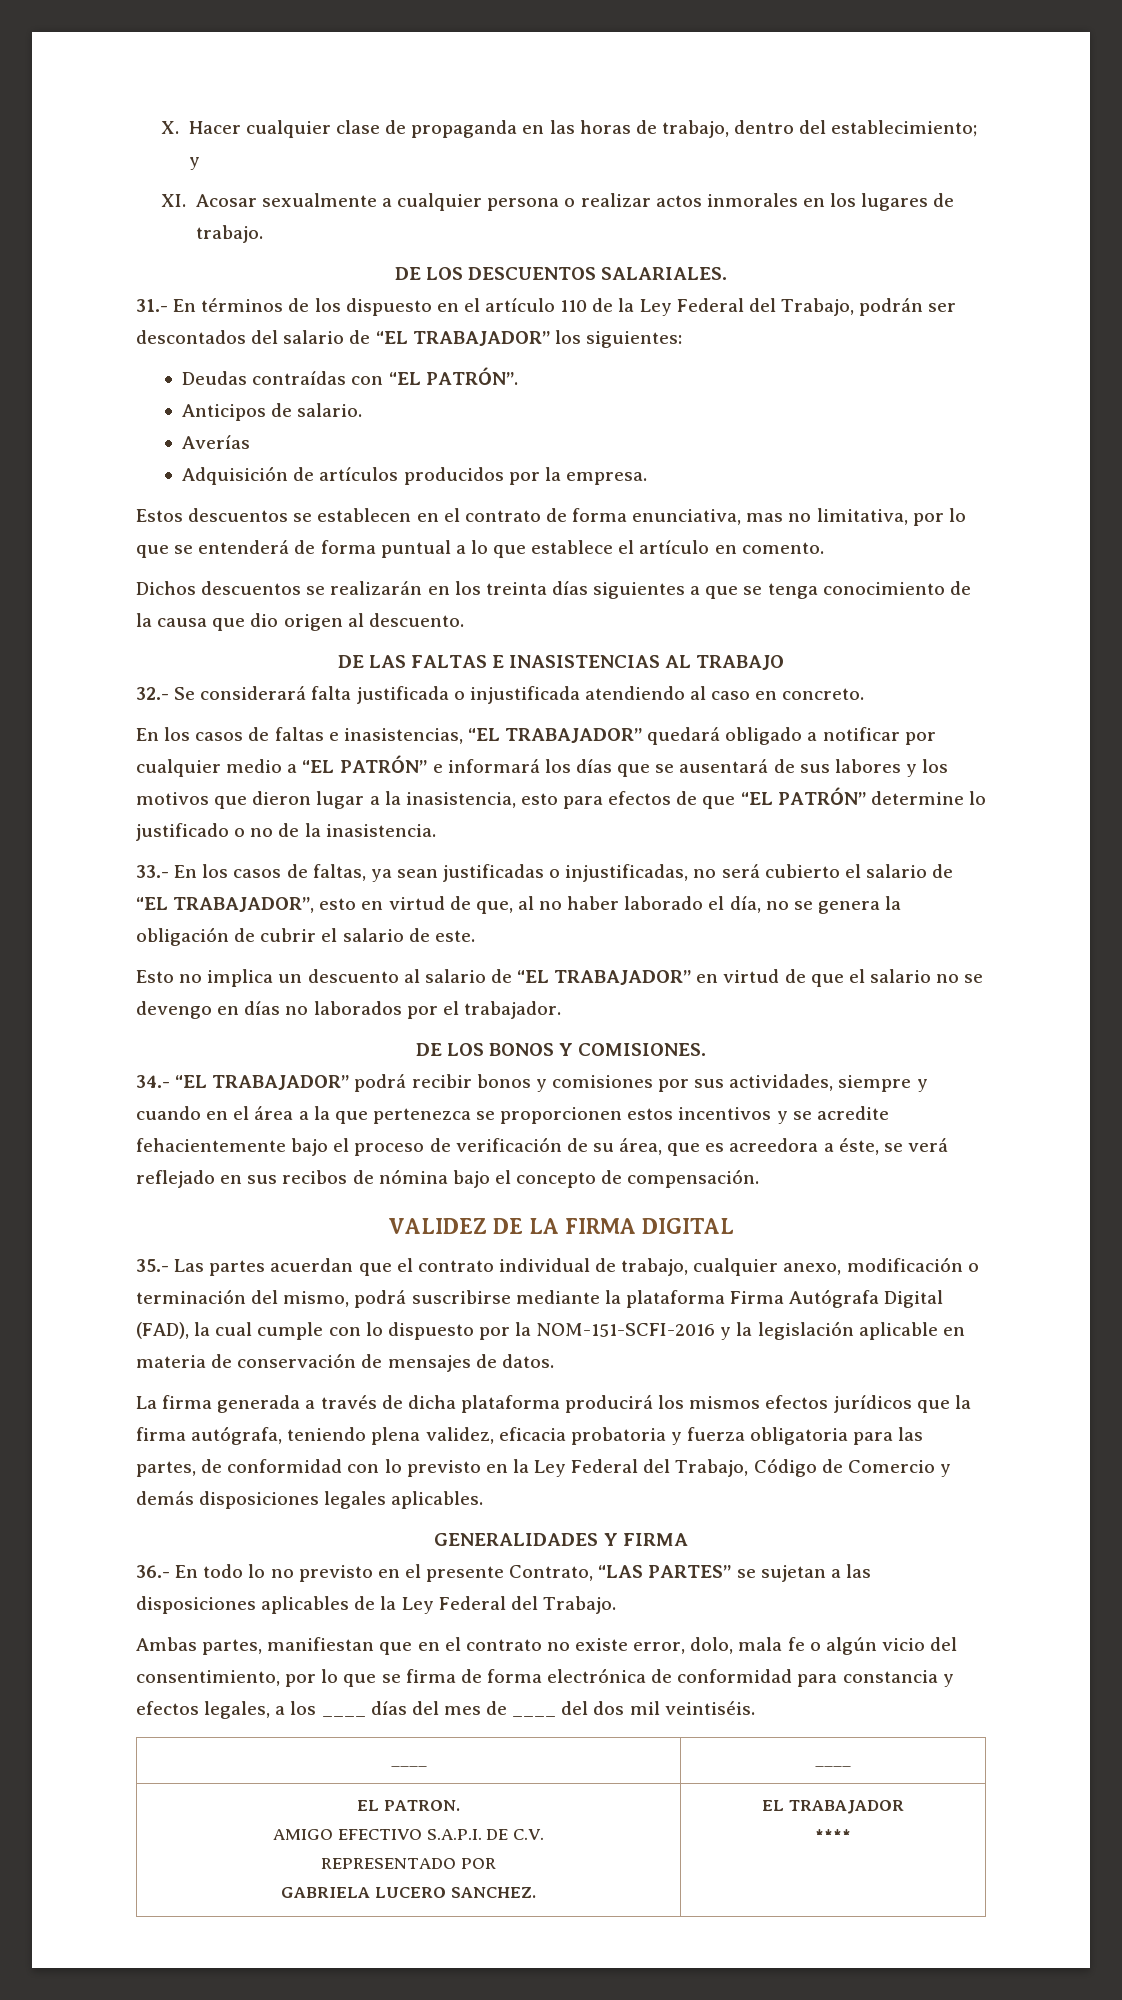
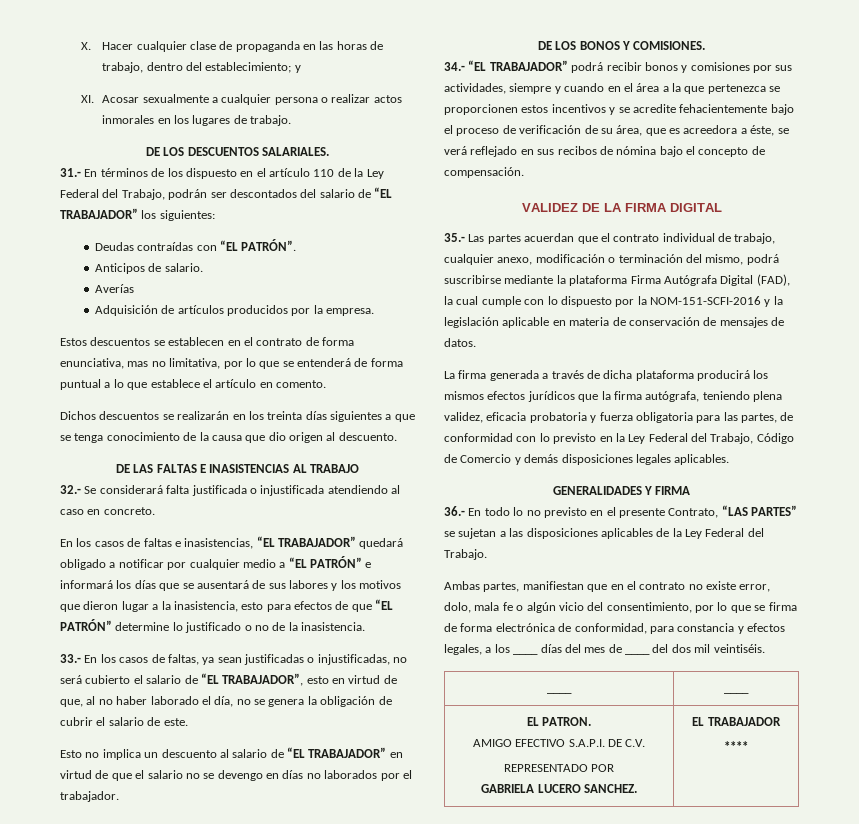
[677,1669,793,1683] conformidad -> [574,623,647,634] conformidad,

